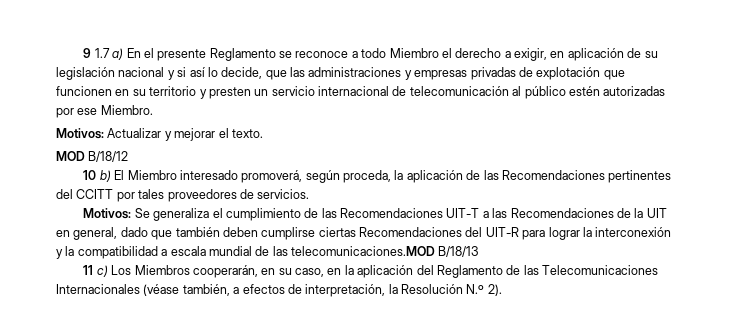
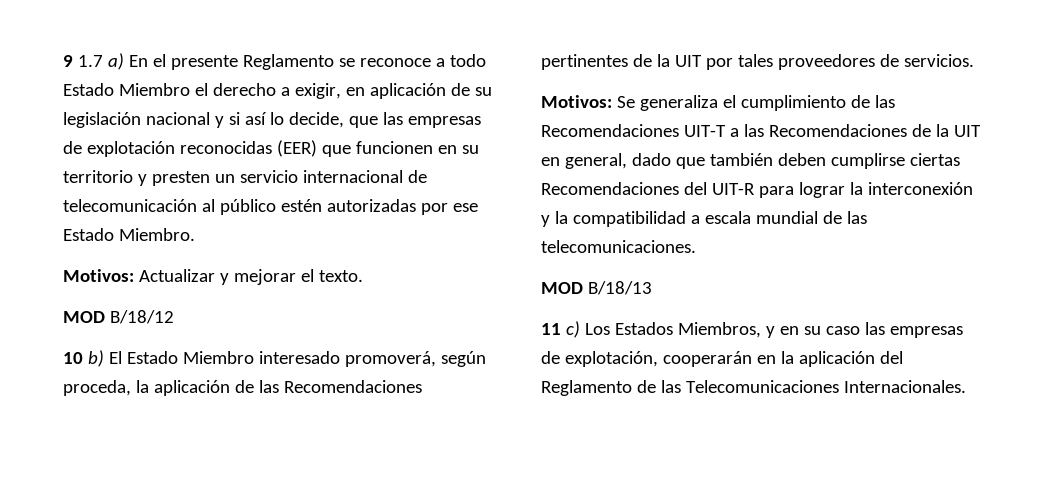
(387, 53) none -> [63,83,114,96] Estado
[308,67,601,80] administraciones y empresas privadas de explotación -> [407,116,481,128] [63,140,317,157] empresas de explotación reconocidas (EER)
(98, 111) none -> [63,228,114,241] Estado
(125, 175) none -> [126,351,178,364] Estado
[56,189,114,199] del CCITT -> [632,54,702,67] de la UIT
[291,246,435,256] telecomunicaciones.MOD -> [541,240,696,253] [541,282,583,294] telecomunicaciones. // MOD
[134,265,325,278] Miembros cooperarán, en su caso, -> [614,322,963,338] [541,351,752,367] Estados Miembros, y en su caso las empresas de explotación, cooperarán
[56,284,502,297] Internacionales (véase también, a efectos de interpretación, la Resolución N.º 2). -> [843,380,966,393] Internacionales.

